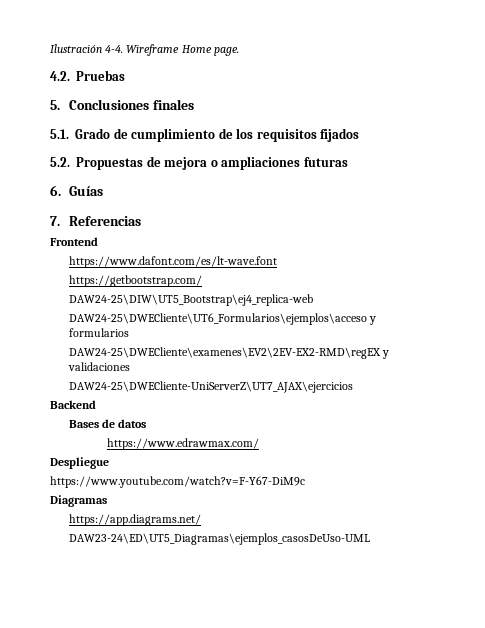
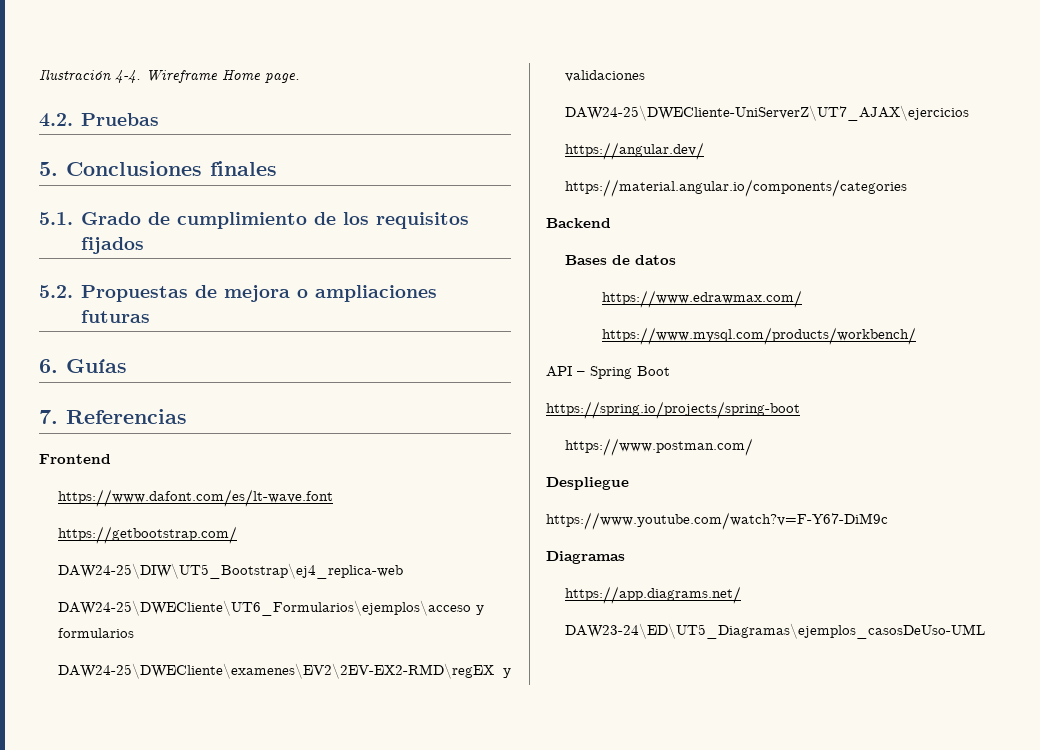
(353, 387) none -> [564,142,704,160] [564,179,907,197] // https://angular.dev/ // https://material.angular.io/components/categories
(259, 444) none -> [602,327,917,345] [546,366,670,379] [546,401,800,419] [564,438,753,456] // https://www.mysql.com/products/workbench/ // API – Spring Boot // https://spring.io/projects/spring-boot // https://www.postman.com/

